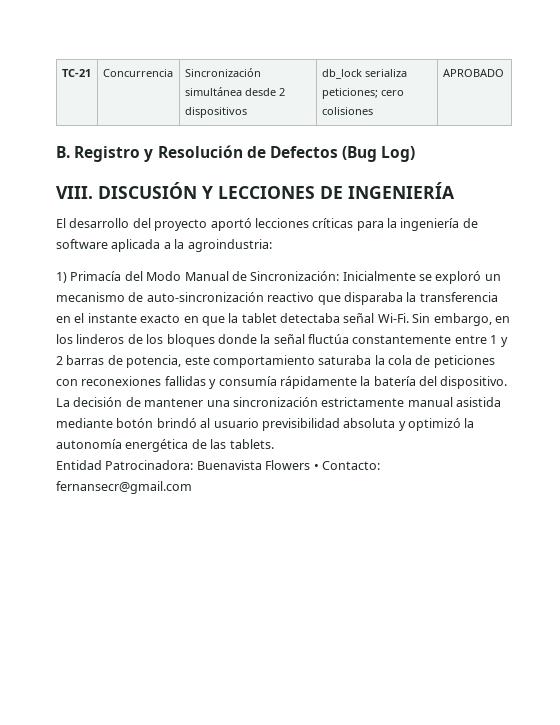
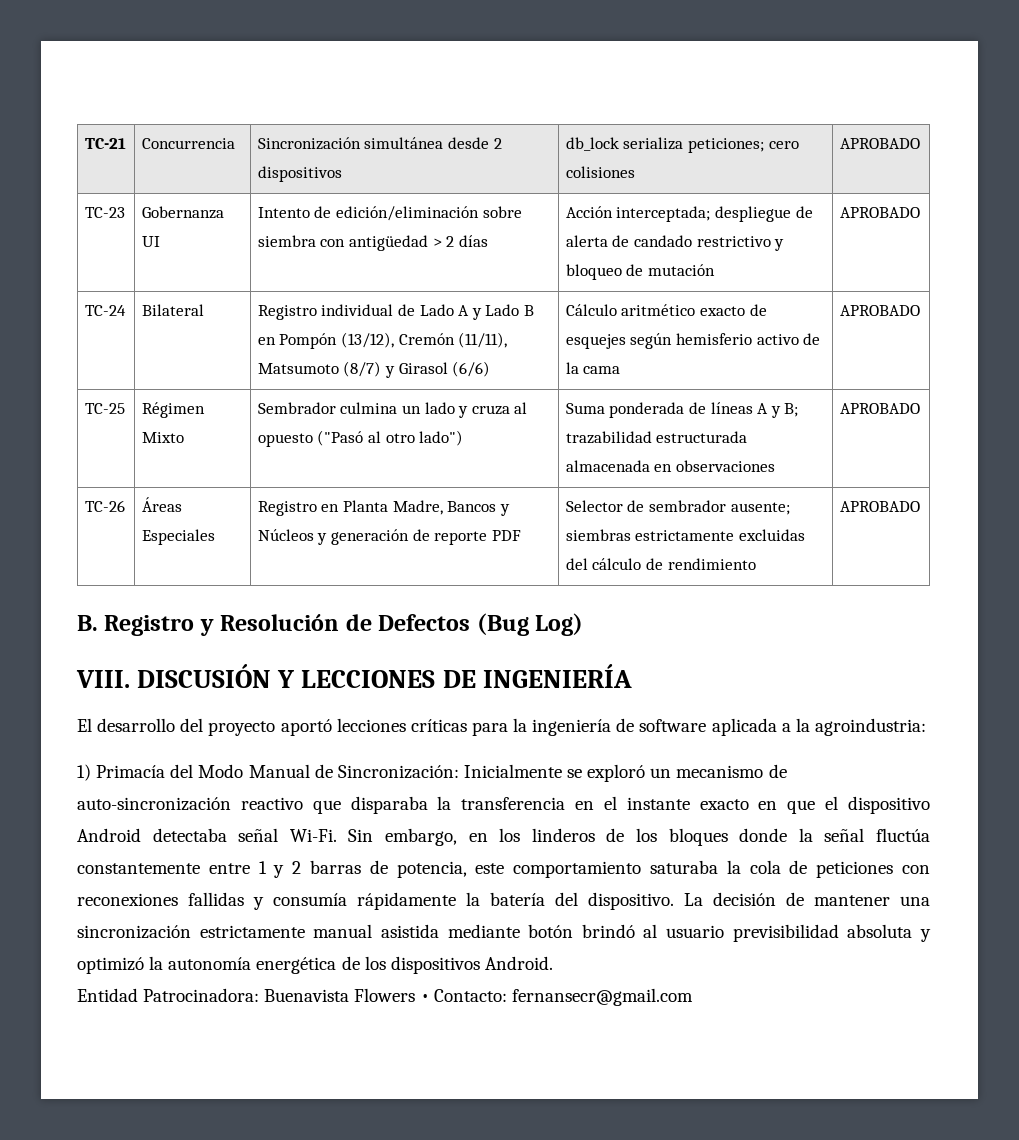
(504, 73) none -> [84,207,125,218] [141,206,224,219] [141,236,160,247] [257,206,522,221] [257,235,488,251] [565,206,813,222] [565,235,785,251] [565,264,715,280] [839,207,920,218] [84,305,126,316] [141,304,204,316] [257,304,534,320] [257,332,508,349] [257,361,491,378] [565,304,767,316] [565,333,821,349] [565,362,621,374] [839,305,920,316] [84,403,125,414] [141,402,205,418] [141,432,184,443] [257,402,528,418] [257,430,464,447] [565,402,799,418] [565,431,748,444] [565,460,775,472] [839,403,920,414] [84,500,125,512] [141,497,182,512] [141,529,215,545] [257,500,510,516] [257,529,521,545] [565,500,790,515] [565,529,805,541] [565,558,756,570] [839,501,920,512] // TC-23 | Gobernanza UI | Intento de edición/eliminación sobre siembra con antigüedad > 2 días | Acción interceptada; despliegue de alerta de candado restrictivo y bloqueo de mutación | APROBADO // TC-24 | Bilateral | Registro individual de Lado A y Lado B en Pompón (13/12), Cremón (11/11), Matsumoto (8/7) y Girasol (6/6) | Cálculo aritmético exacto de esquejes según hemisferio activo de la cama | APROBADO // TC-25 | Régimen Mixto | Sembrador culmina un lado y cruza al opuesto ("Pasó al otro lado") | Suma ponderada de líneas A y B; trazabilidad estructurada almacenada en observaciones | APROBADO // TC-26 | Áreas Especiales | Registro en Planta Madre, Bancos y Núcleos y generación de reporte PDF | Selector de sembrador ausente; siembras estrictamente excluidas del cálculo de rendimiento | APROBADO
[228,313,277,323] la tablet -> [825,796,930,814] [77,828,141,842] el dispositivo Android
[210,439,274,449] las tablets. -> [364,956,553,974] los dispositivos Android.

